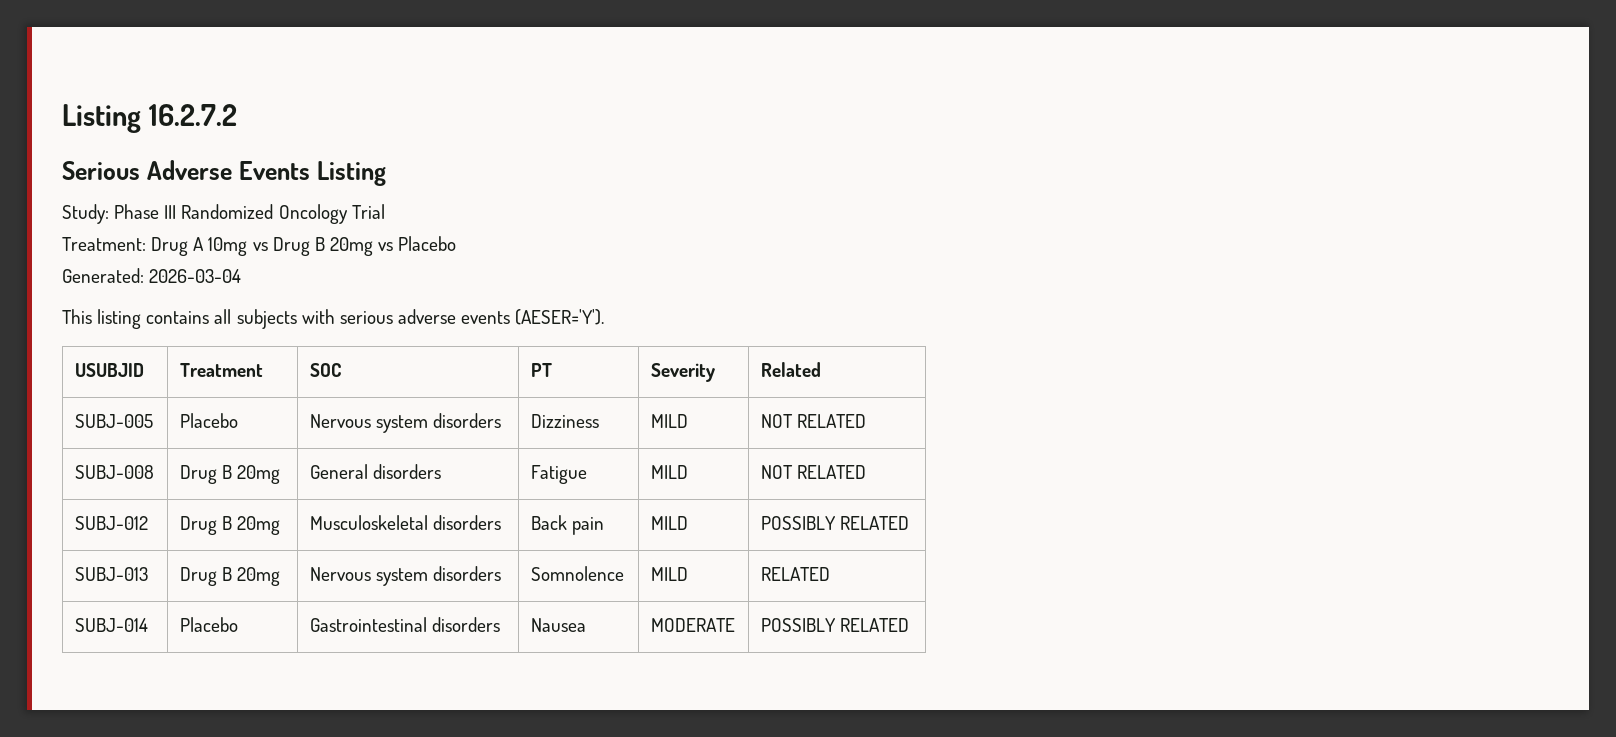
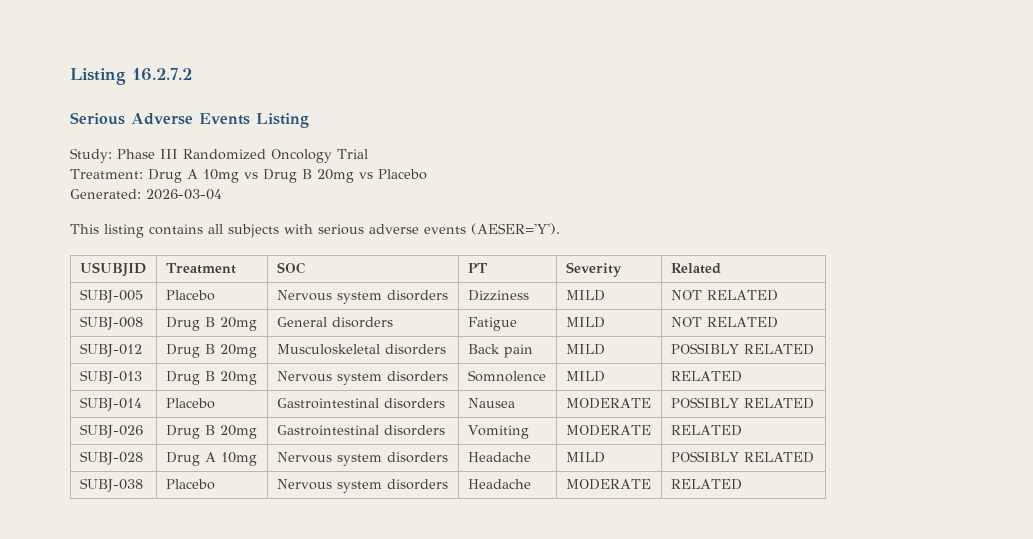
(909, 625) none -> [79,424,143,438] [165,425,257,439] [276,425,445,436] [467,425,529,439] [565,425,651,436] [670,425,742,436] [79,451,143,465] [165,452,257,466] [276,452,448,466] [467,452,531,462] [565,452,605,463] [670,451,815,463] [79,478,143,492] [165,479,215,490] [276,479,448,493] [467,479,531,489] [565,479,651,490] [670,479,742,490] // SUBJ-026 | Drug B 20mg | Gastrointestinal disorders | Vomiting | MODERATE | RELATED // SUBJ-028 | Drug A 10mg | Nervous system disorders | Headache | MILD | POSSIBLY RELATED // SUBJ-038 | Placebo | Nervous system disorders | Headache | MODERATE | RELATED

